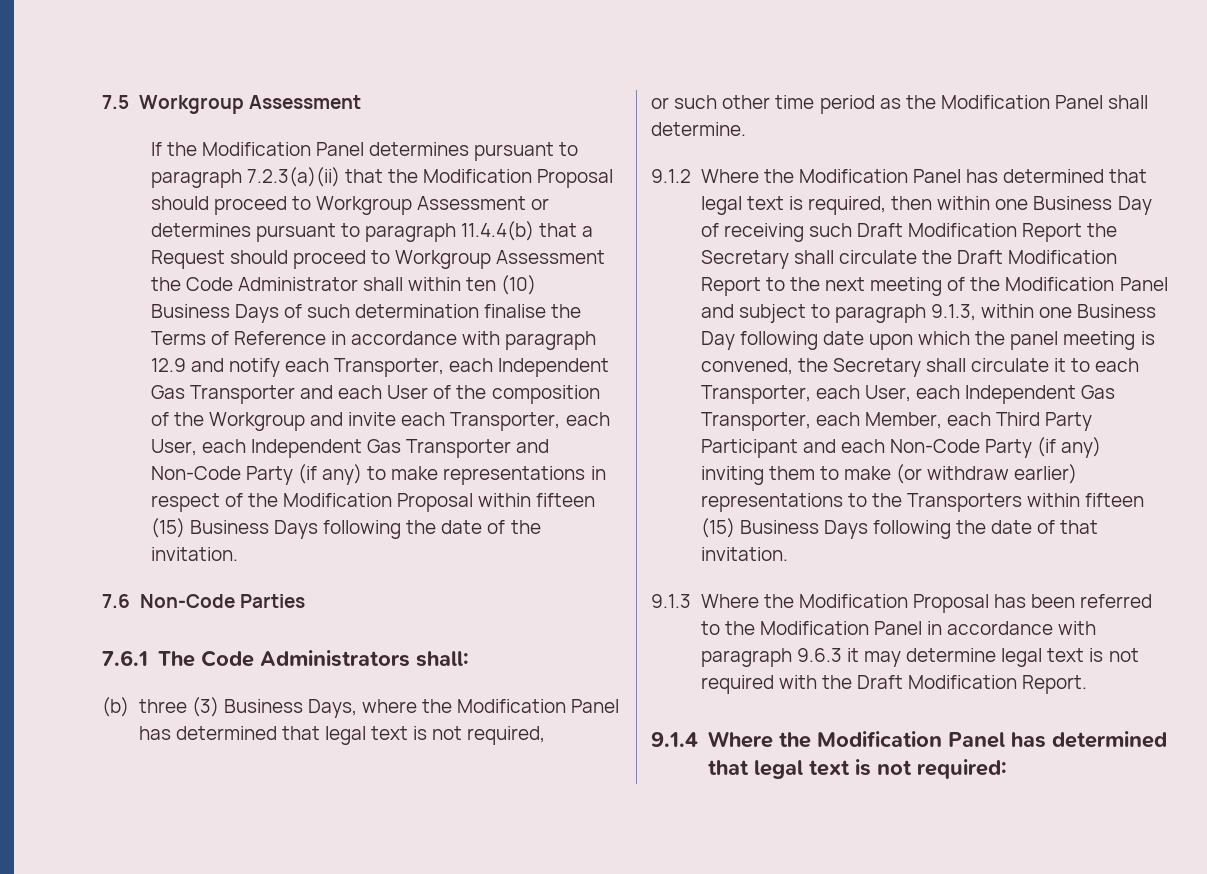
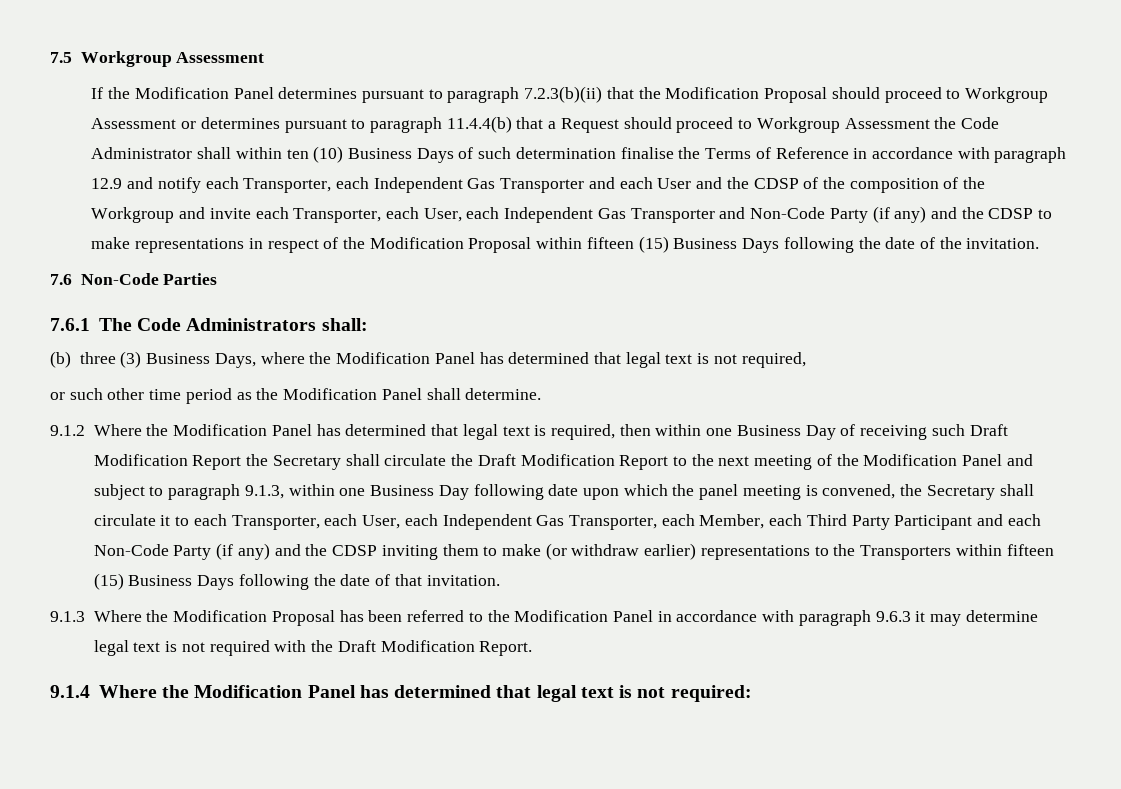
[246,167,340,187] 7.2.3(a)(ii) -> [524,86,603,103] 7.2.3(b)(ii)
(429, 392) none -> [696,177,799,189] and the CDSP
(363, 474) none -> [930,207,1034,219] and the CDSP
(1102, 447) none -> [274,544,378,556] and the CDSP

